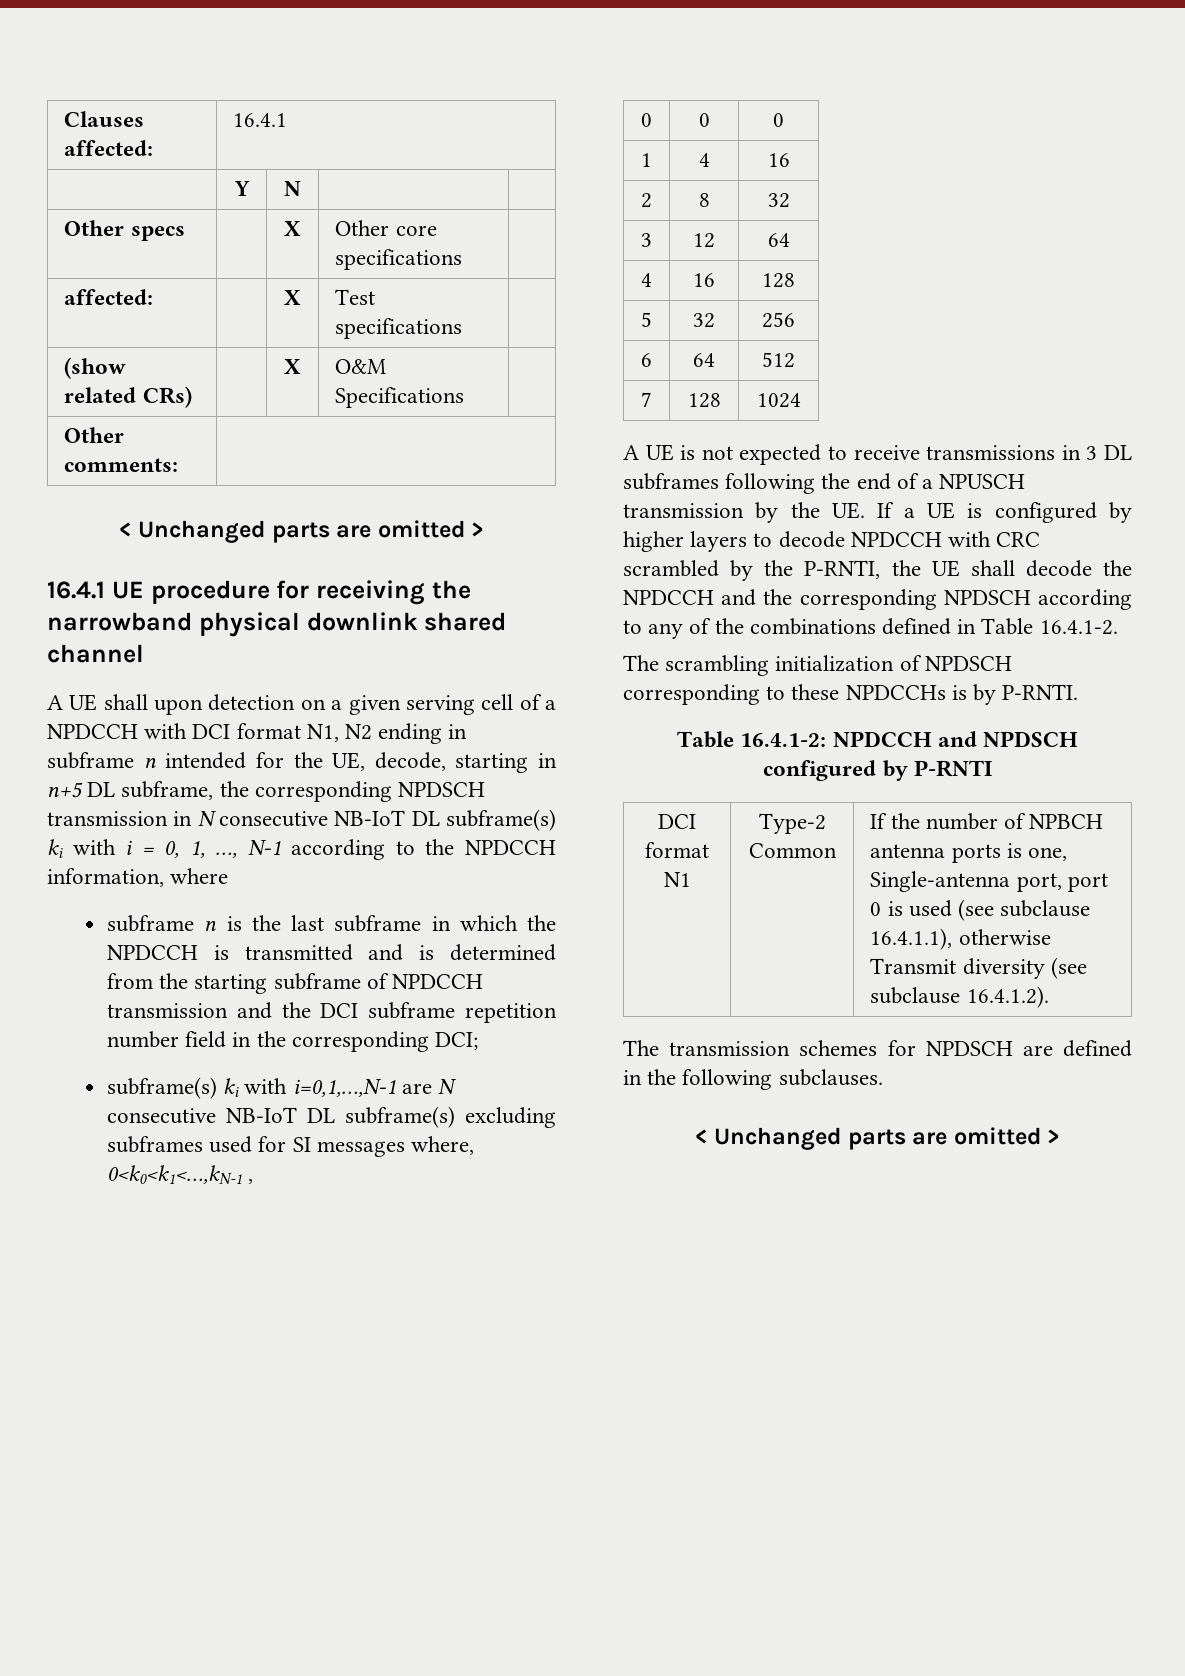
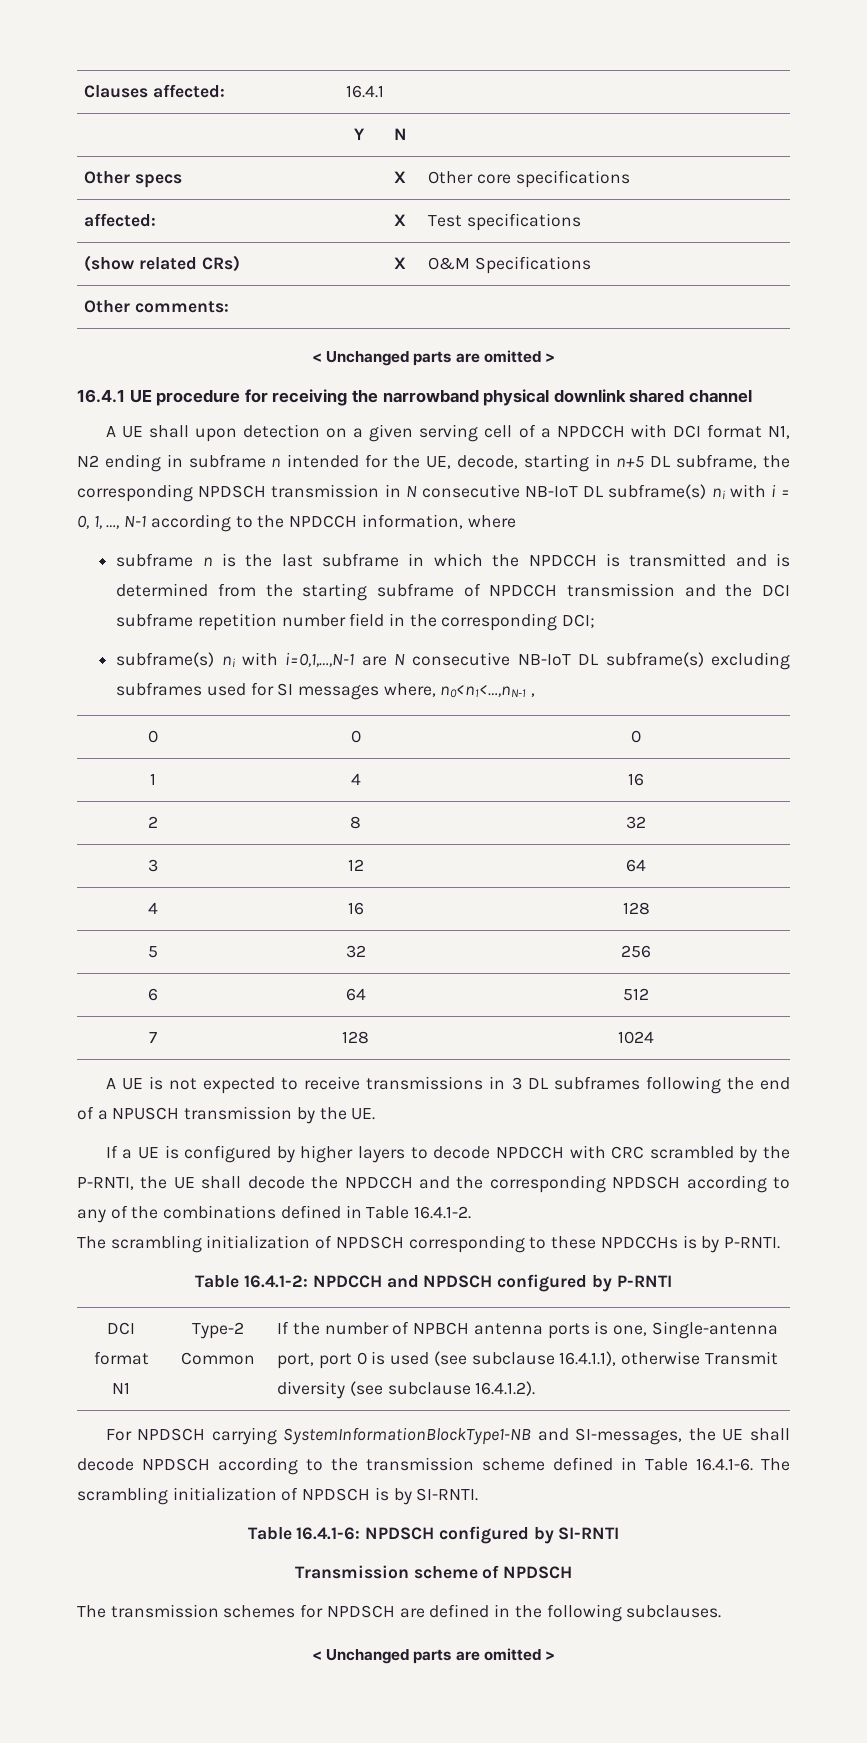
[47,839,63,858] ki -> [711,488,725,499] ni
[223,1078,240,1097] ki -> [221,656,235,667] ni
[107,1165,243,1184] 0<k0<k1<…,kN-1 -> [440,685,527,698] n0<n1<…,nN-1
(865, 510) none -> (376, 1114) //
(1049, 997) none -> [105,1427,790,1445] [77,1457,790,1475] [77,1487,479,1505] [247,1526,620,1544] [294,1565,573,1579] // For NPDSCH carrying SystemInformationBlockType1-NB and SI-messages, the UE shall decode NPDSCH according to the transmission scheme defined in Table 16.4.1-6. The scrambling initialization of NPDSCH is by SI-RNTI. // Table 16.4.1-6: NPDSCH configured by SI-RNTI // Transmission scheme of NPDSCH

